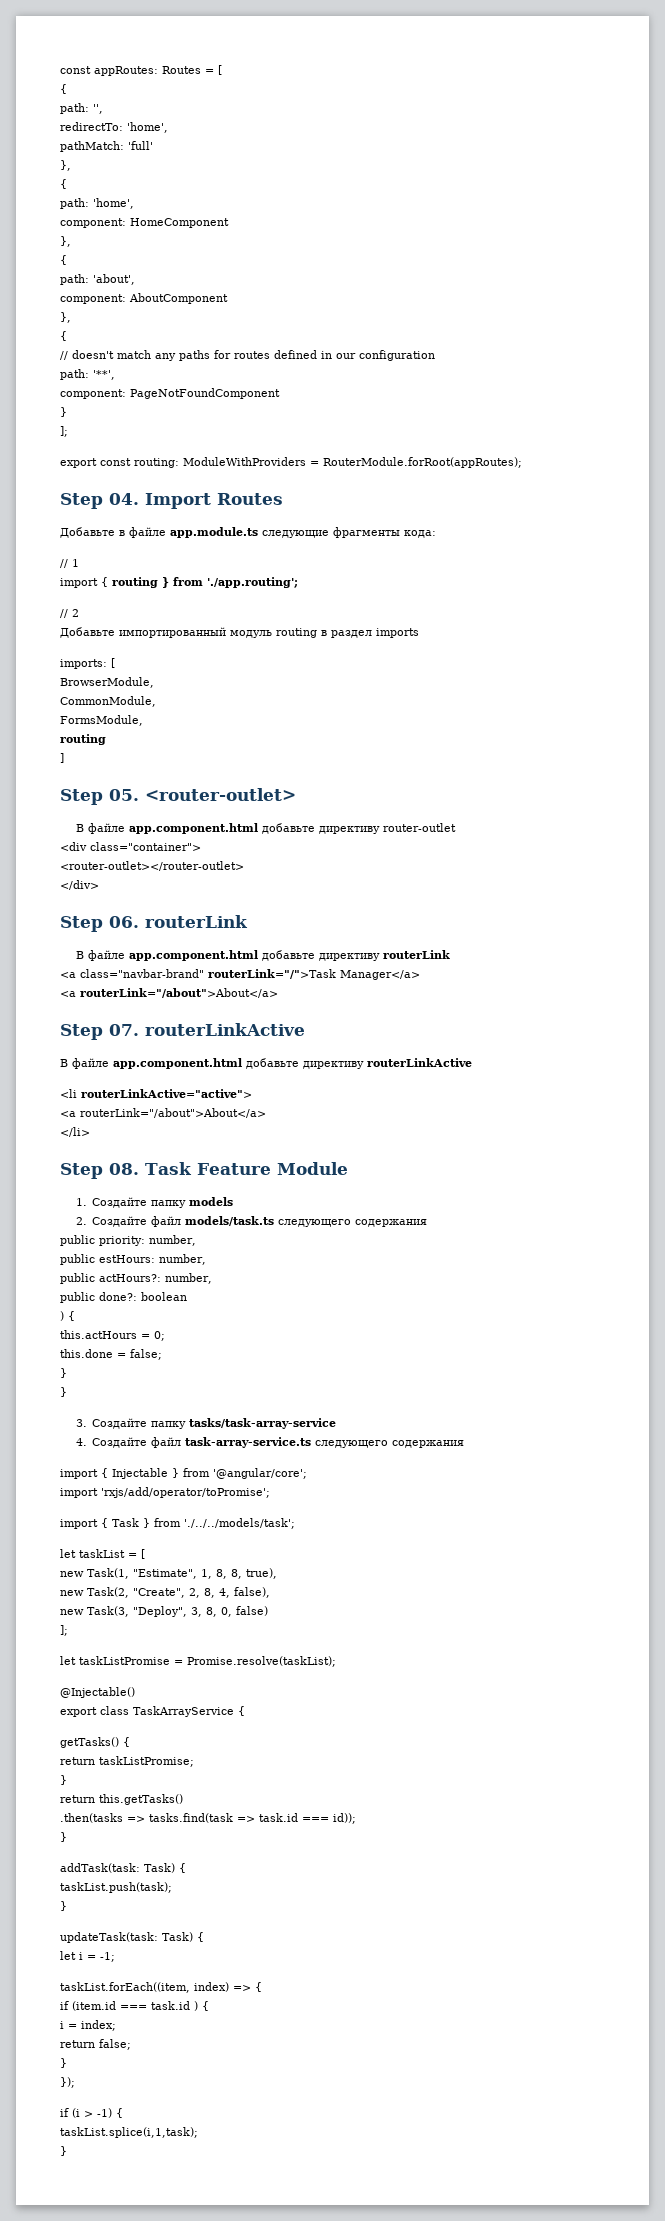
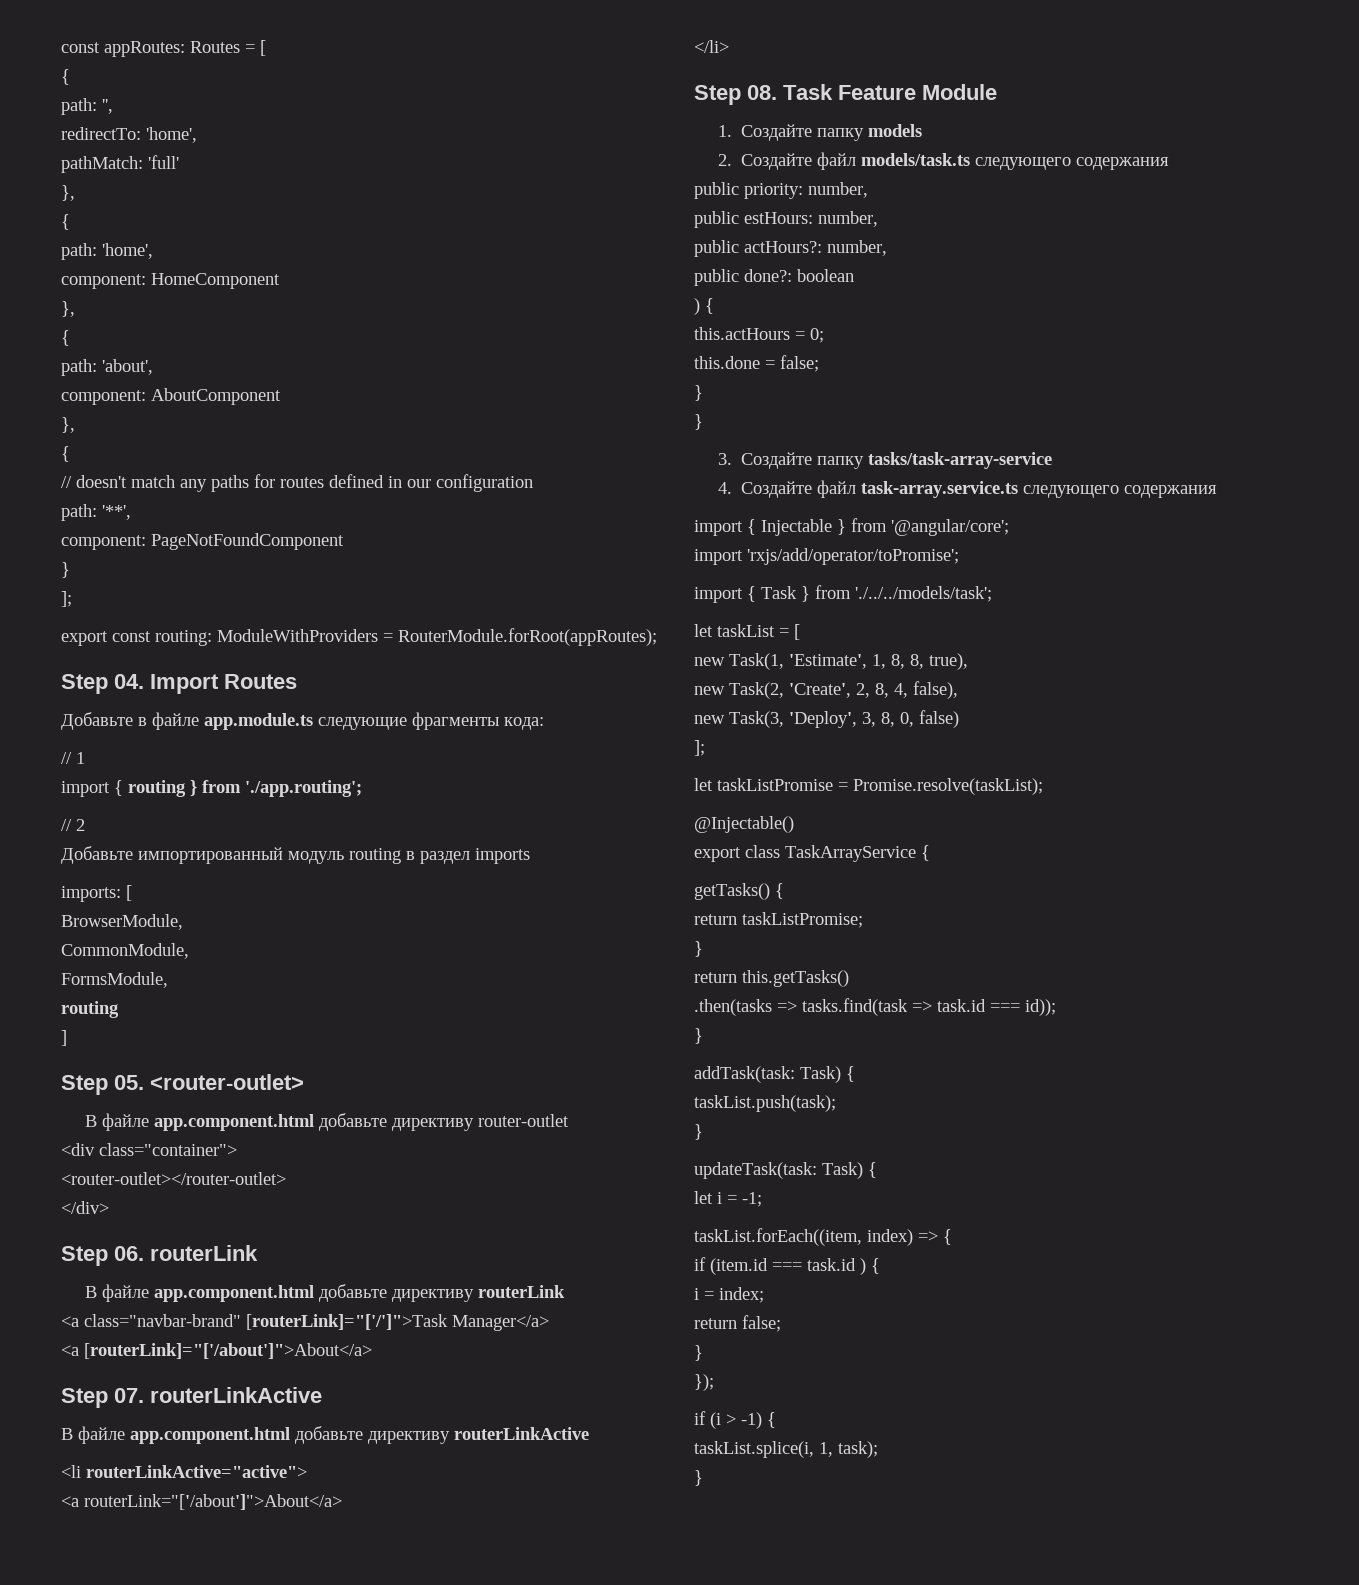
[208,969,336,979] routerLink="/">Task -> [246,1314,448,1330] [routerLink]="['/']">Task
[80,988,278,998] routerLink="/about">About</a> -> [84,1343,372,1359] [routerLink]="['/about']">About</a>
[80,1108,266,1118] routerLink="/about">About</a> -> [84,1494,342,1510] routerLink="['/about']">About</a>
[185,1437,312,1448] task-array-service.ts -> [861,481,1019,498] task-array.service.ts
[133,1569,197,1579] "Estimate", -> [789,654,867,669] 'Estimate',
[133,1588,185,1598] "Create", -> [789,683,851,698] 'Create',
[133,1606,187,1617] "Deploy", -> [789,711,857,728] 'Deploy',
[60,2127,198,2138] taskList.splice(i,1,task); -> [694,1441,878,1458] taskList.splice(i, 1, task);

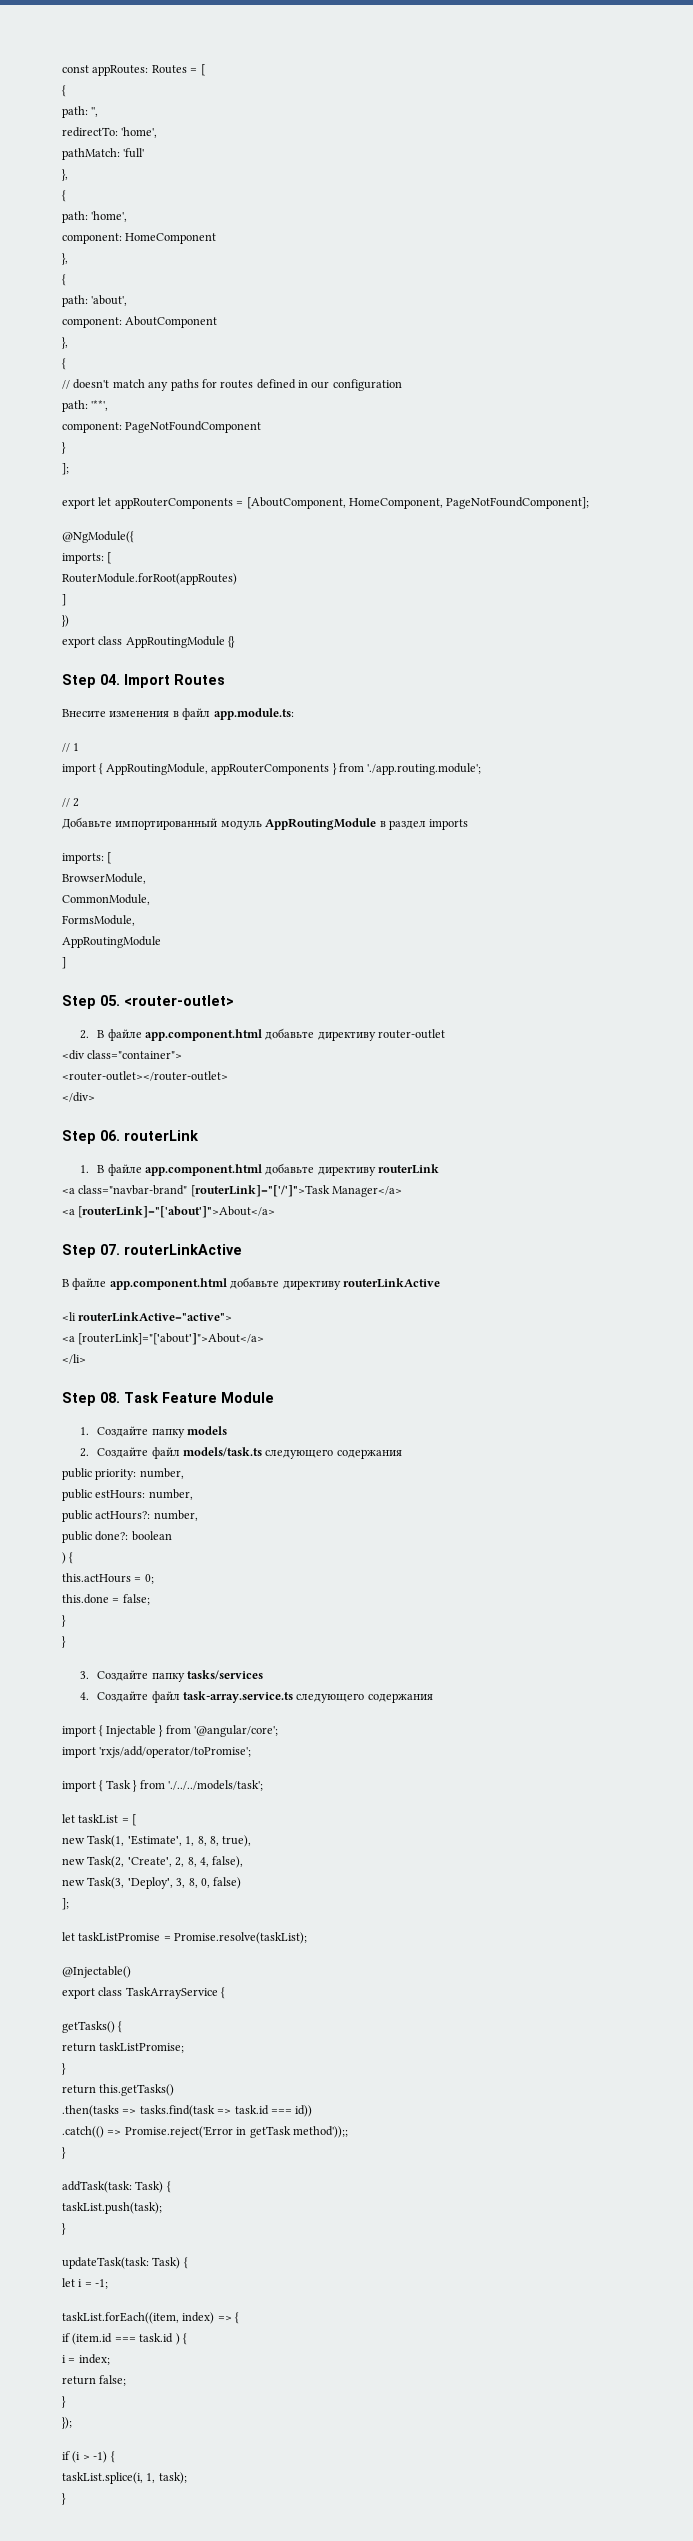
[112,628,657,646] [61,674,297,694] [61,712,544,730] const routing: ModuleWithProviders = RouterModule.forRoot(appRoutes); // Step 04. Import Routes // Добавьте в файле app.module.ts следующие фрагменты кода: -> [98,497,590,509] [62,531,134,543] [62,552,113,564] [62,573,237,585] [62,594,66,606] [62,615,69,627] [62,636,236,648] [62,674,225,688] [62,708,294,720] let appRouterComponents = [AboutComponent, HomeComponent, PageNotFoundComponent]; // @NgModule({ // imports: [ // RouterModule.forRoot(appRoutes) // ] // }) // export class AppRoutingModule {} // Step 04. Import Routes // Внесите изменения в файл app.module.ts:
[128,780,362,797] routing } from './app.routing'; -> [105,763,482,775] AppRoutingModule, appRouterComponents } from './app.routing.module';
[349,848,401,864] routing -> [265,818,377,830] AppRoutingModule
[61,1001,119,1018] routing -> [62,936,161,948] AppRoutingModule
(304, 1082) none -> [79,1030,89,1039] 2.
(258, 1253) none -> [79,1165,89,1173] 1.
[84,1343,372,1359] [routerLink]="['/about']">About</a> -> [78,1206,276,1218] [routerLink]="['about']">About</a>
[84,1494,342,1510] routerLink="['/about']">About</a> -> [78,1333,265,1345] [routerLink]="['about']">About</a>
[868,452,1053,469] tasks/task-array-service -> [187,1670,264,1680] tasks/services
[1025,999,1056,1016] id)); -> [295,2105,313,2117] [62,2126,348,2138] id)) // .catch(() => Promise.reject('Error in getTask method'));;

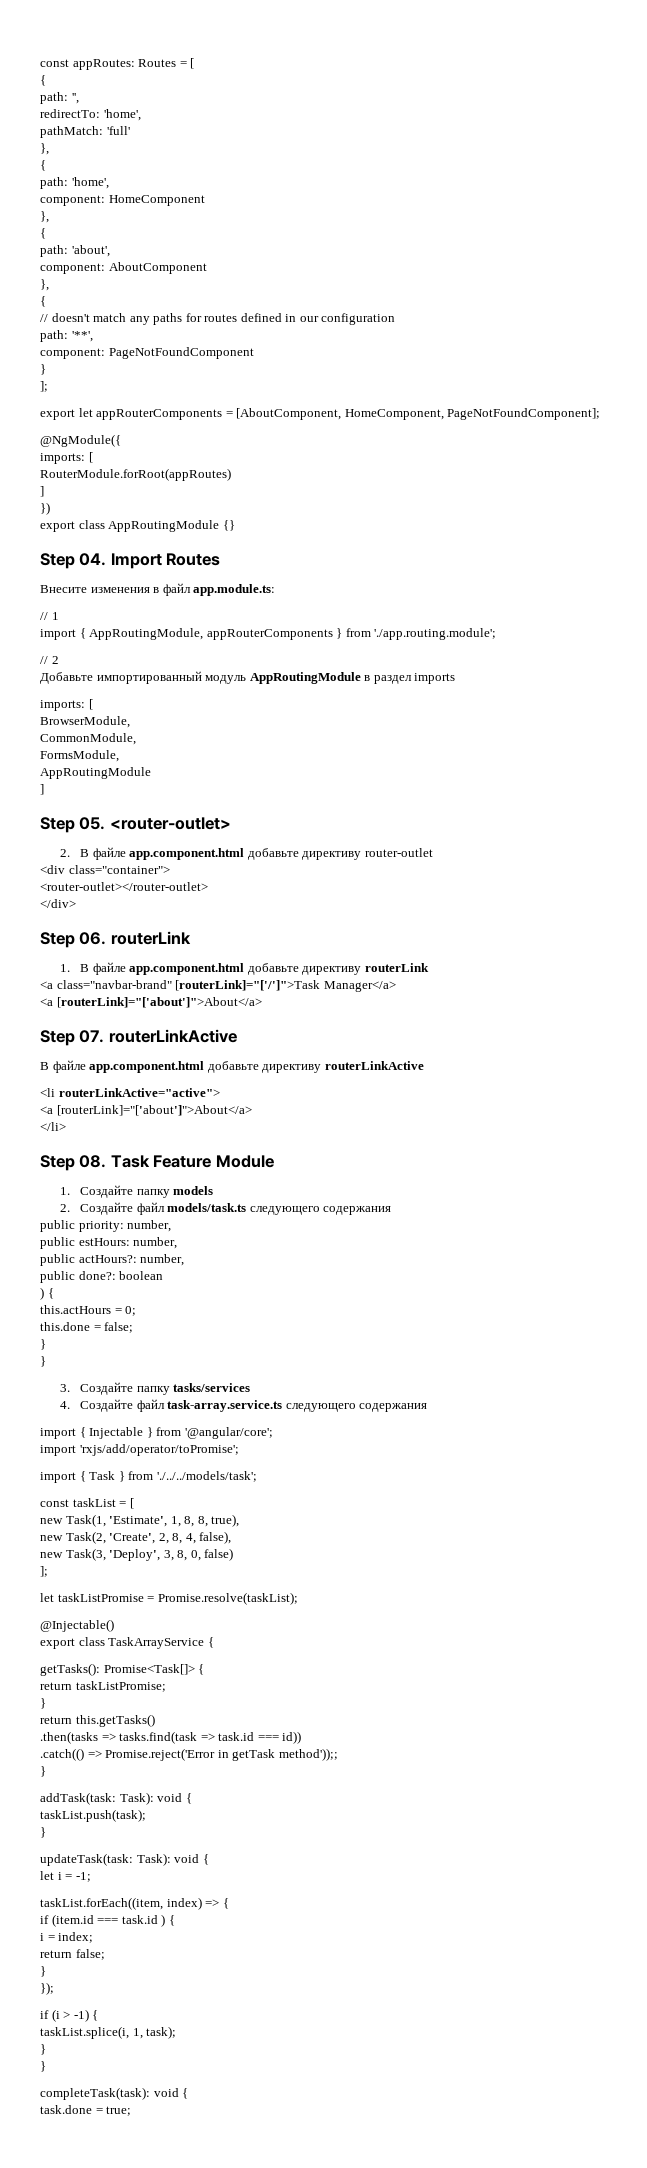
[62,1814,75,1823] let -> [40,1499,69,1507] const
[62,2021,115,2033] getTasks() -> [40,1663,195,1676] getTasks(): Promise<Task[]>
[135,2181,164,2193] Task) -> [119,1792,183,1805] Task): void
[152,2257,181,2269] Task) -> [136,1853,200,1866] Task): void
(66, 2499) none -> [40,2061,46,2072] [40,2087,189,2100] [40,2105,132,2116] // } // completeTask(task): void { // task.done = true;

